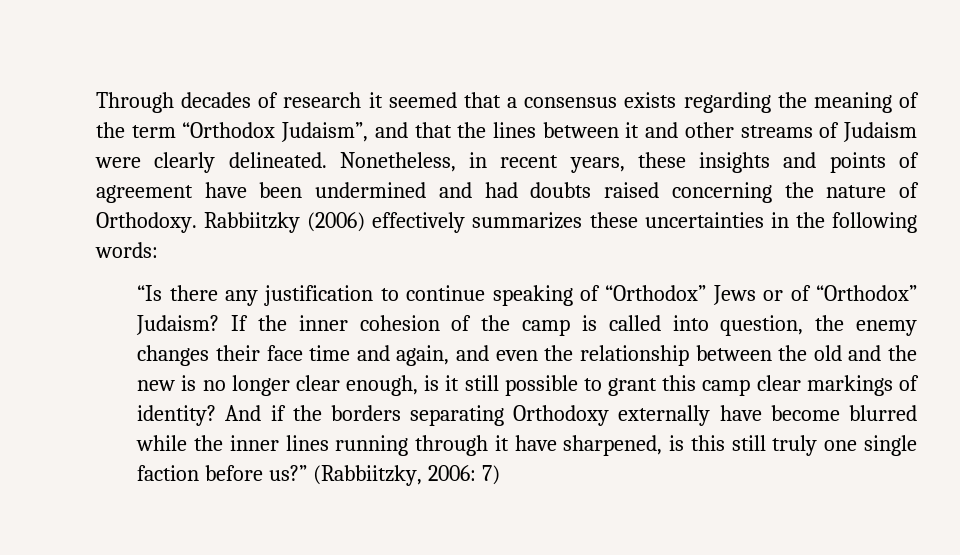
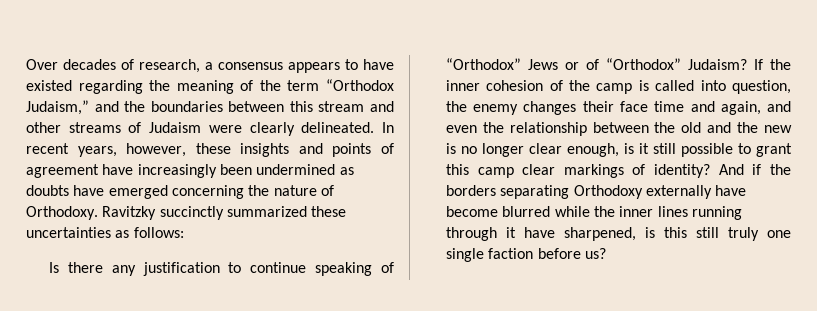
[96,92,174,113] Through -> [26,59,58,70] Over
[283,92,677,108] research it seemed that a consensus exists -> [139,59,394,73] [26,80,72,91] research, a consensus appears to have existed
[281,122,640,142] Judaism”, and that the lines between it -> [26,100,365,115] Judaism,” and the boundaries between this stream
[339,152,488,172] Nonetheless, in -> [382,122,394,133] In
(625, 165) none -> [126,143,187,157] however,
(247, 190) none -> [137,164,217,178] increasingly
[438,182,660,198] and had doubts raised -> [339,167,354,175] [26,185,168,199] as doubts have emerged
[204,212,917,233] [95,242,158,258] [137,285,163,301] Rabbiitzky (2006) effectively summarizes these uncertainties in the following words: // “Is -> [102,206,347,220] [26,227,184,238] [48,262,59,273] Ravitzky succinctly summarized these uncertainties as follows: // Is
[269,465,500,486] us?” (Rabbiitzky, 2006: 7) -> [584,248,606,259] us?

